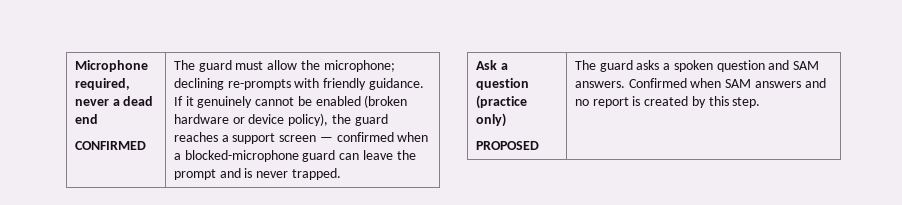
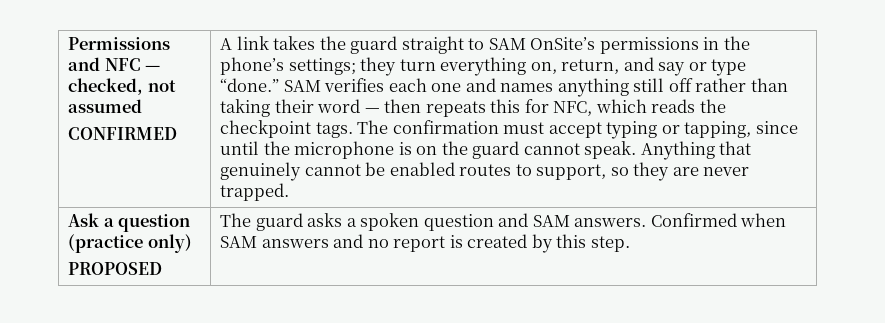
[74,60,148,72] [74,78,130,90] [74,96,154,106] [74,114,98,124] [74,141,146,150] [173,60,395,72] [173,78,424,90] [173,95,408,108] [173,113,388,126] [173,132,429,144] [173,150,416,162] [173,168,253,180] Microphone required, never a dead end // CONFIRMED | The guard must allow the microphone; declining re-prompts with friendly guidance. If it genuinely cannot be enabled (broken hardware or device policy), the guard reaches a support screen — confirmed when a blocked-microphone guard can leave the prompt and is -> [68,37,171,50] [68,57,161,71] [68,78,176,95] [68,99,143,113] [68,127,178,140] [220,36,750,54] [220,57,747,76] [220,78,788,97] [220,99,726,117] [220,120,798,139] [220,141,752,160] [220,162,699,181] Permissions and NFC — checked, not assumed // CONFIRMED | A link takes the guard straight to SAM OnSite’s permissions in the phone’s settings; they turn everything on, return, and say or type “done.” SAM verifies each one and names anything still off rather than taking their word — then repeats this for NFC, which reads the checkpoint tags. The confirmation must accept typing or tapping, since until the microphone is on the guard cannot speak. Anything that genuinely cannot be enabled routes to support, so they are

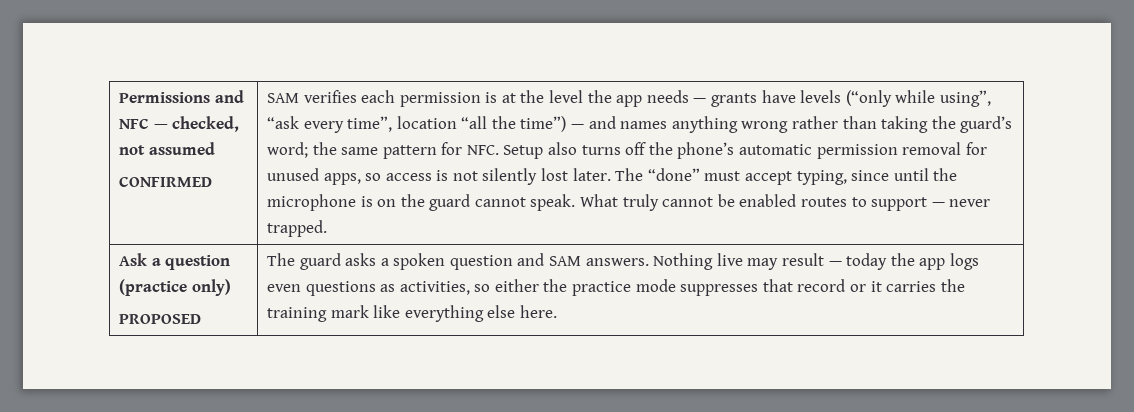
[220,36,750,54] [220,57,747,76] [220,78,462,92] A link takes the guard straight to SAM OnSite’s permissions in the phone’s settings; they turn everything on, return, and say or type “done.” SAM verifies each one -> [266,90,991,107] [266,116,585,133] SAM verifies each permission is at the level the app needs — grants have levels (“only while using”, “ask every time”, location “all the time”) —
[633,78,693,92] still off -> [741,121,789,133] wrong
[274,99,726,117] [220,120,752,139] their word — then repeats this for NFC, which reads the checkpoint tags. The confirmation must accept typing or tapping, -> [931,116,1013,133] [266,142,987,159] [266,168,847,185] the guard’s word; the same pattern for NFC. Setup also turns off the phone’s automatic permission removal for unused apps, so access is not silently lost later. The “done” must accept typing,
[640,141,752,160] [220,162,302,181] Anything that genuinely -> [580,194,659,211] What truly
[536,162,699,181] support, so they are -> [871,197,945,211] support —
[650,213,787,227] [220,234,630,253] Confirmed when SAM answers and no report is created by this step. -> [653,253,979,270] [266,279,965,296] [266,305,557,322] Nothing live may result — today the app logs even questions as activities, so either the practice mode suppresses that record or it carries the training mark like everything else here.

